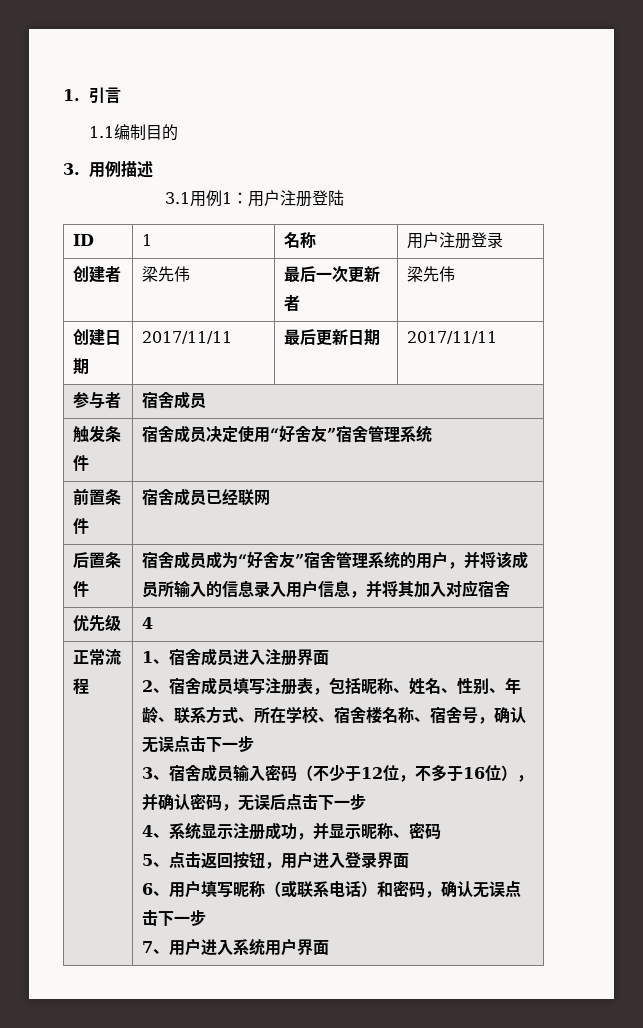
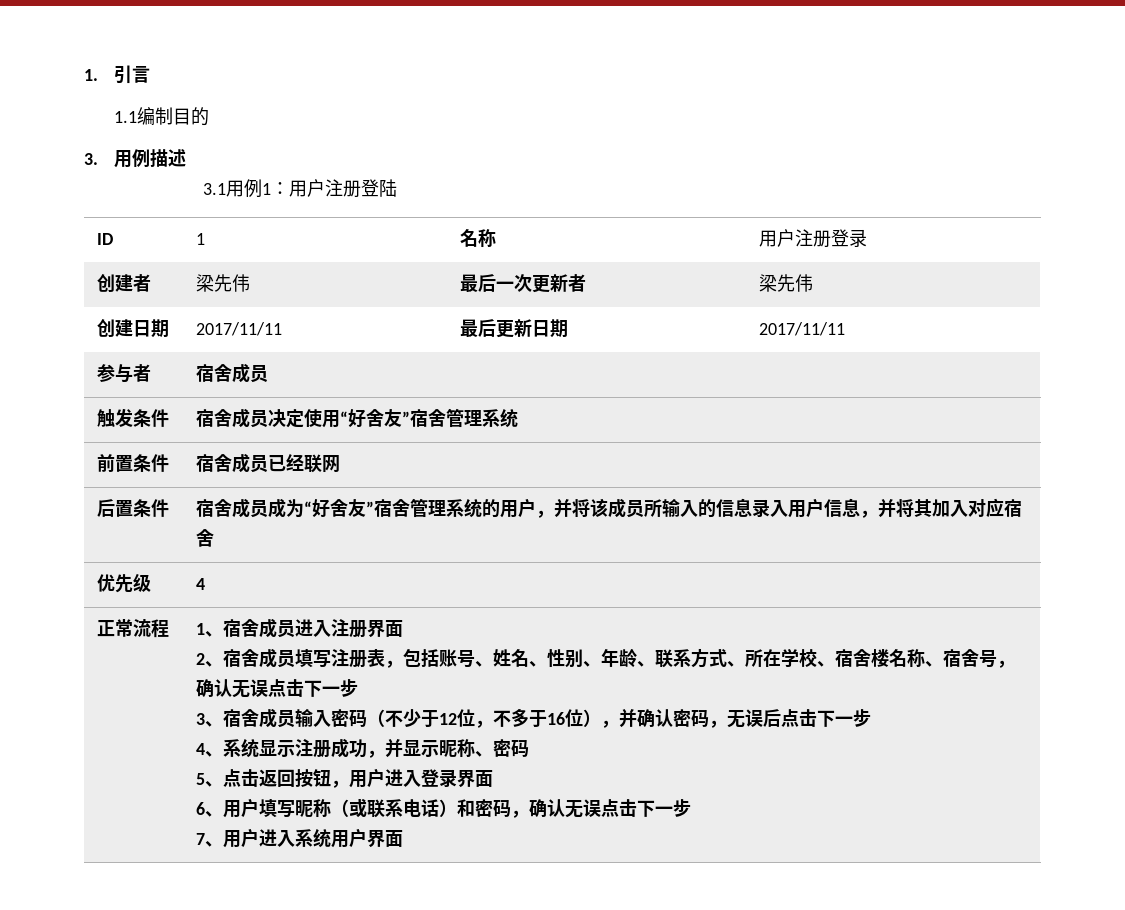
[360,678,393,694] 昵称 -> [438,649,475,667] 账号

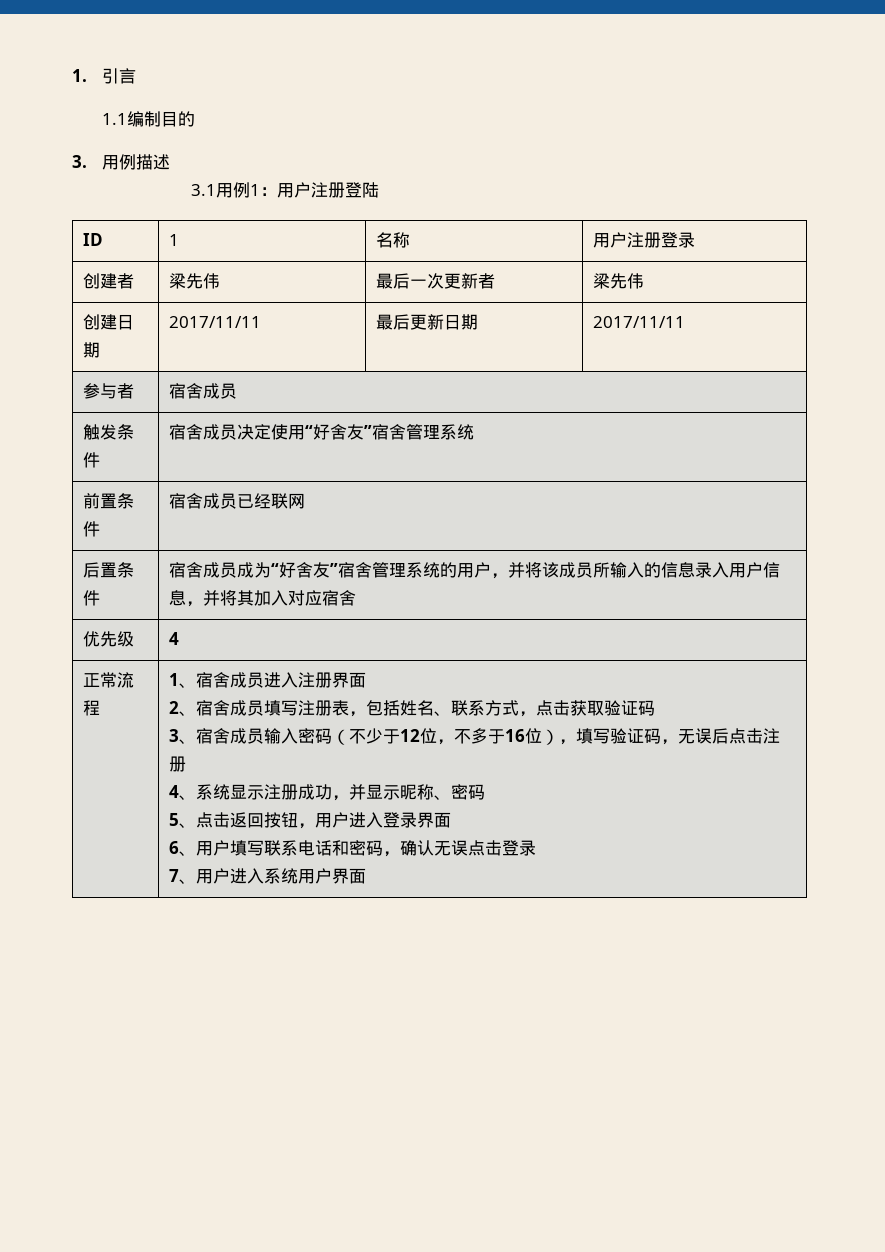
[438,648,1015,668] [195,679,358,698] 账号、姓名、性别、年龄、联系方式、所在学校、宿舍楼名称、宿舍号，确认无误点击下一步 -> [399,700,655,717] 姓名、联系方式，点击获取验证码
[618,708,691,728] 并确认密 -> [575,728,644,744] 填写验证
[816,709,871,727] 下一步 -> [762,728,780,744] [168,756,186,772] 注册
[294,798,367,818] 昵称（或 -> (264, 848) none
[438,799,457,817] ） -> (332, 848) none
[636,799,691,817] 下一步 -> [501,840,536,856] 登录

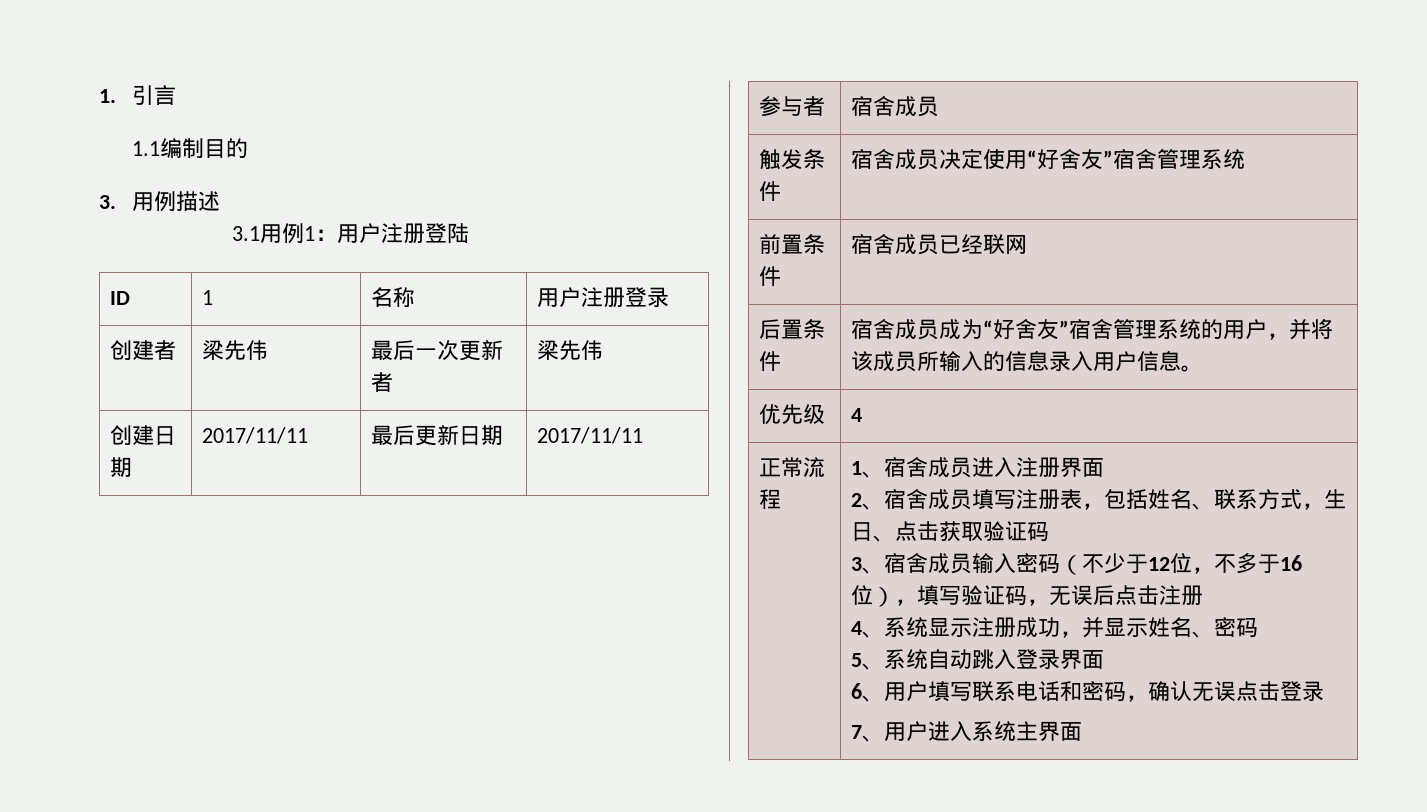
[185,590,356,607] ，并将其加入对应宿舍 -> [1180,365,1203,372] 。
(536, 714) none -> [1323,489,1346,509] [850,522,895,542] 生日、
[399,784,434,800] 昵称 -> [1147,617,1192,638] 姓名
[195,812,366,829] 点击返回按钮，用户进 -> [883,649,994,669] 系统自动跳
[297,868,332,884] 用户 -> [1015,721,1038,741] 主

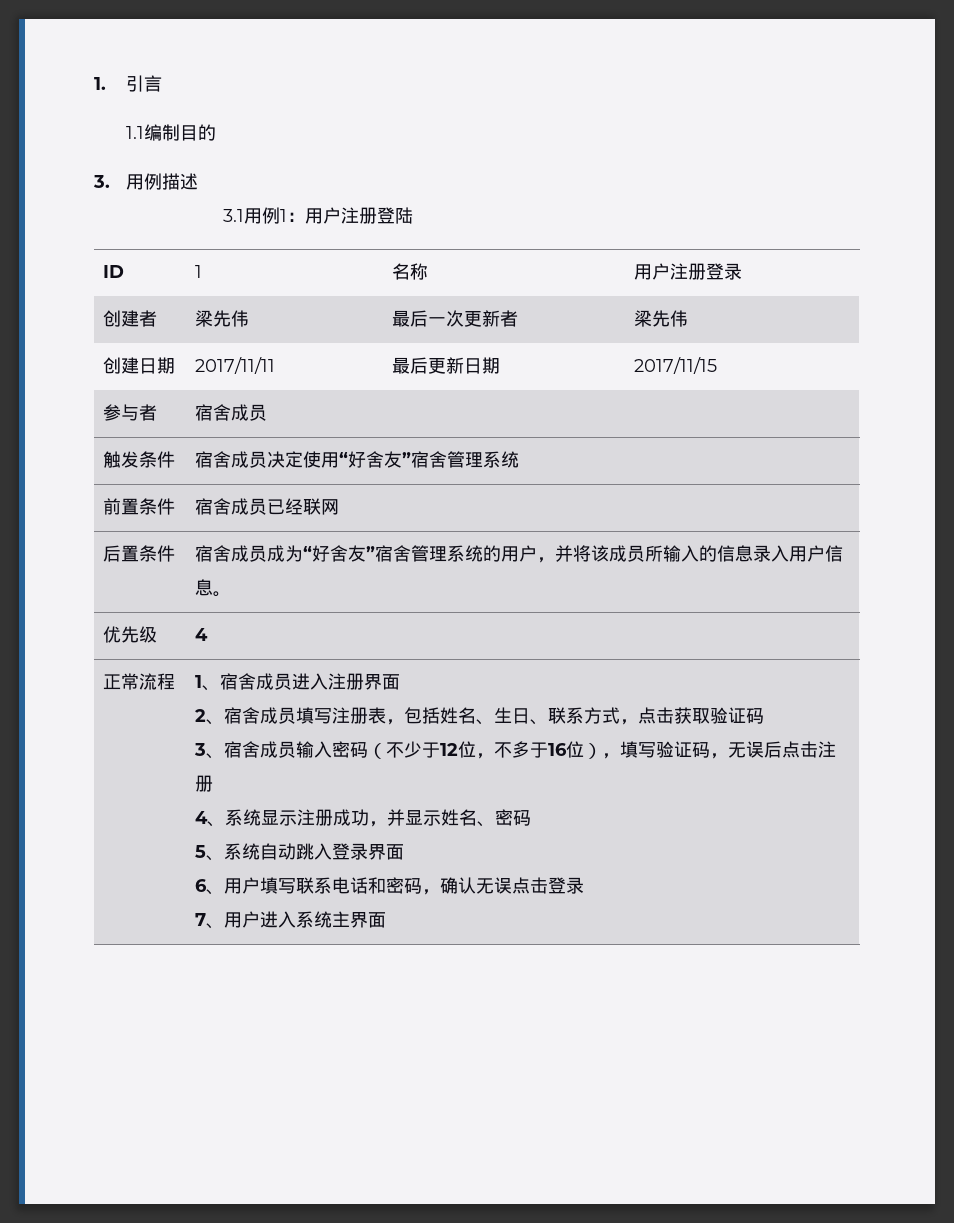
[536,427,643,444] 2017/11/11 -> [633,357,717,374] 2017/11/15
(1214, 506) none -> [493,707,548,725] 生日、
[1323,489,1346,509] [850,522,895,542] 生日、 -> (638, 722) none

